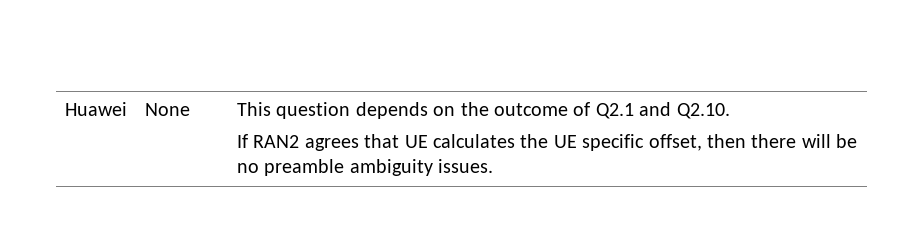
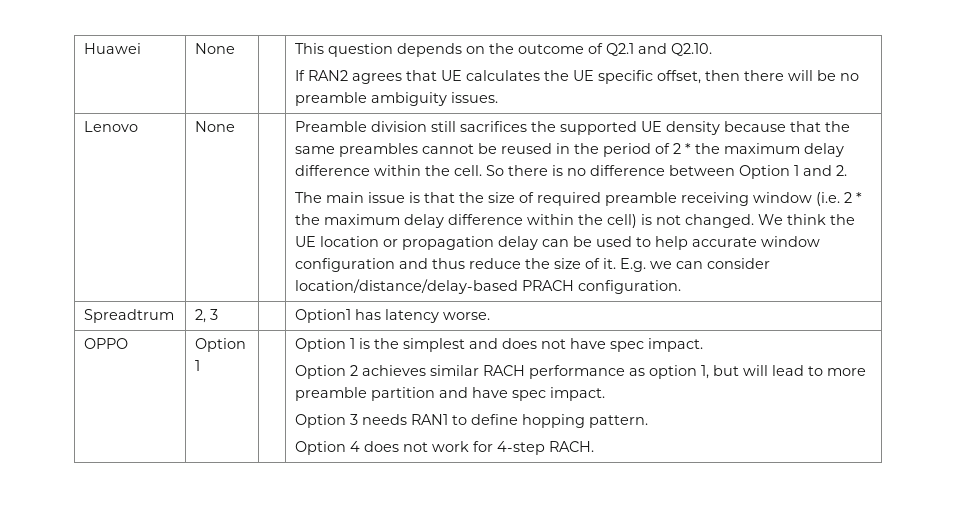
(494, 166) none -> [84,121,139,132] [195,121,236,132] [295,121,851,135] [295,143,845,157] [295,165,848,179] [295,192,863,206] [295,214,856,228] [295,236,821,250] [295,258,771,272] [295,279,682,294] [84,309,175,323] [195,309,219,323] [295,309,491,323] [84,338,129,349] [195,338,247,352] [195,360,201,371] [295,338,704,352] [295,365,867,379] [295,387,606,401] [295,414,649,428] [295,441,595,455] // Lenovo | None | | Preamble division still sacrifices the supported UE density because that the same preambles cannot be reused in the period of 2 * the maximum delay difference within the cell. So there is no difference between Option 1 and 2. // The main issue is that the size of required preamble receiving window (i.e. 2 * the maximum delay difference within the cell) is not changed. We think the UE location or propagation delay can be used to help accurate window configuration and thus reduce the size of it. E.g. we can consider location/distance/delay-based PRACH configuration. // Spreadtrum | 2, 3 | | Option1 has latency worse. // OPPO | Option 1 | | Option 1 is the simplest and does not have spec impact. // Option 2 achieves similar RACH performance as option 1, but will lead to more preamble partition and have spec impact. // Option 3 needs RAN1 to define hopping pattern. // Option 4 does not work for 4-step RACH.

